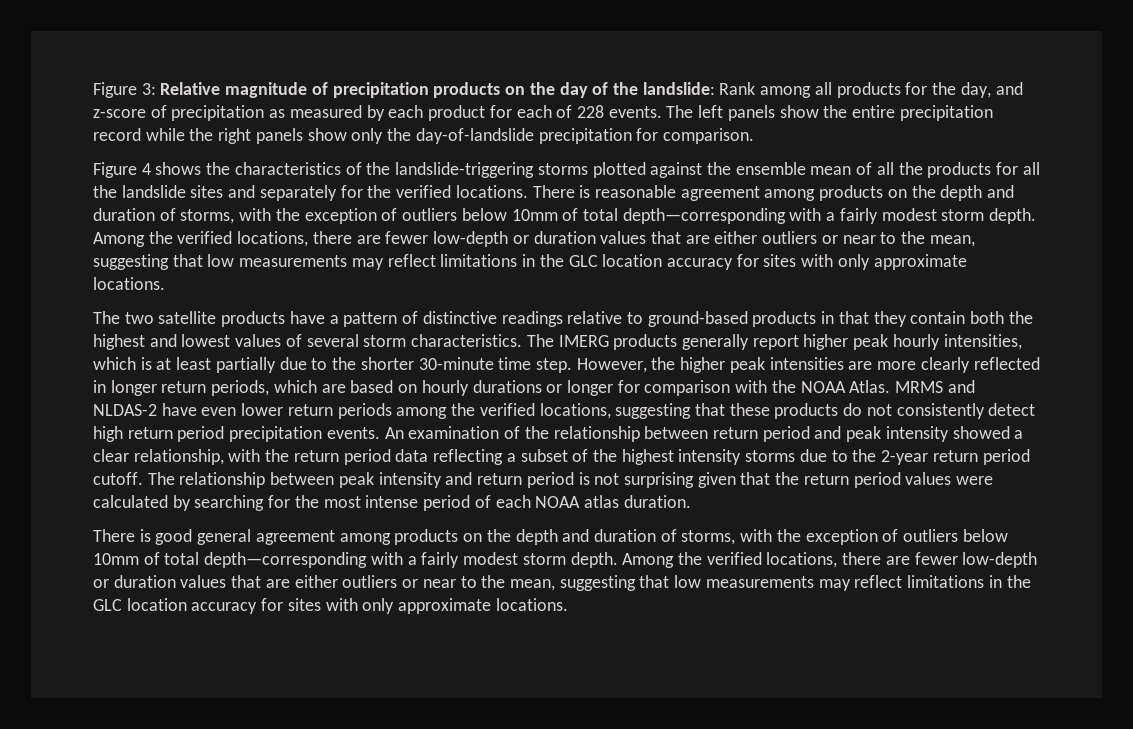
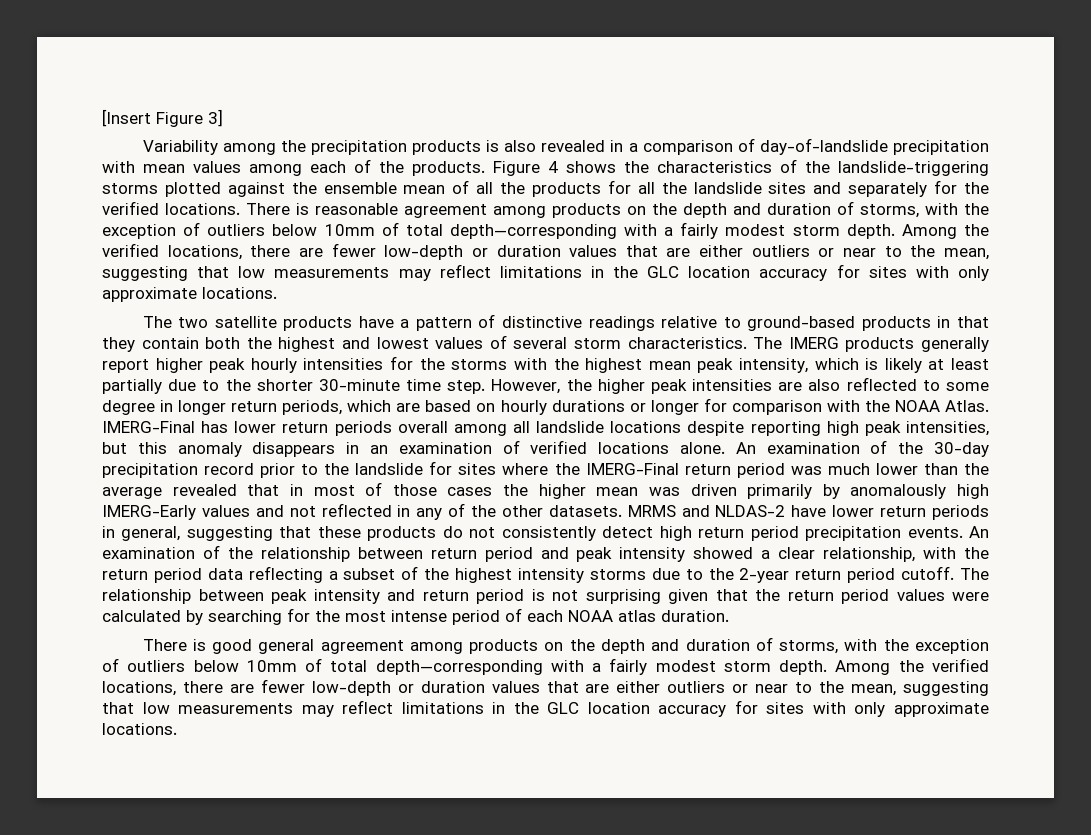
[93,82,1023,98] [93,105,993,121] [93,128,754,144] Figure 3: Relative magnitude of precipitation products on the day of the landslide: Rank among all products for the day, and z-score of precipitation as measured by each product for each of 228 events. The left panels show the entire precipitation record while the right panels show only the day-of-landslide precipitation for comparison. // -> [102,109,223,127] [142,138,990,155] [102,159,485,176] [Insert Figure 3] // Variability among the precipitation products is also revealed in a comparison of day-of-landslide precipitation with mean values among each of the products.
[943,334,1022,350] intensities, -> [303,356,808,373] intensities for the storms with the highest mean peak intensity,
(152, 363) none -> [884,358,922,373] likely
[877,357,1040,373] more clearly reflected -> [808,377,989,391] [102,400,155,415] also reflected to some degree
(891, 386) none -> [102,421,989,436] [102,440,989,457] [102,461,989,478] [102,482,989,499] [102,503,622,520] IMERG-Final has lower return periods overall among all landslide locations despite reporting high peak intensities, but this anomaly disappears in an examination of verified locations alone. An examination of the 30-day precipitation record prior to the landslide for sites where the IMERG-Final return period was much lower than the average revealed that in most of those cases the higher mean was driven primarily by anomalously high IMERG-Early values and not reflected in any of the other datasets.
[201,403,611,419] even lower return periods among the verified locations, -> [832,505,989,520] [102,526,181,541] lower return periods in general,

